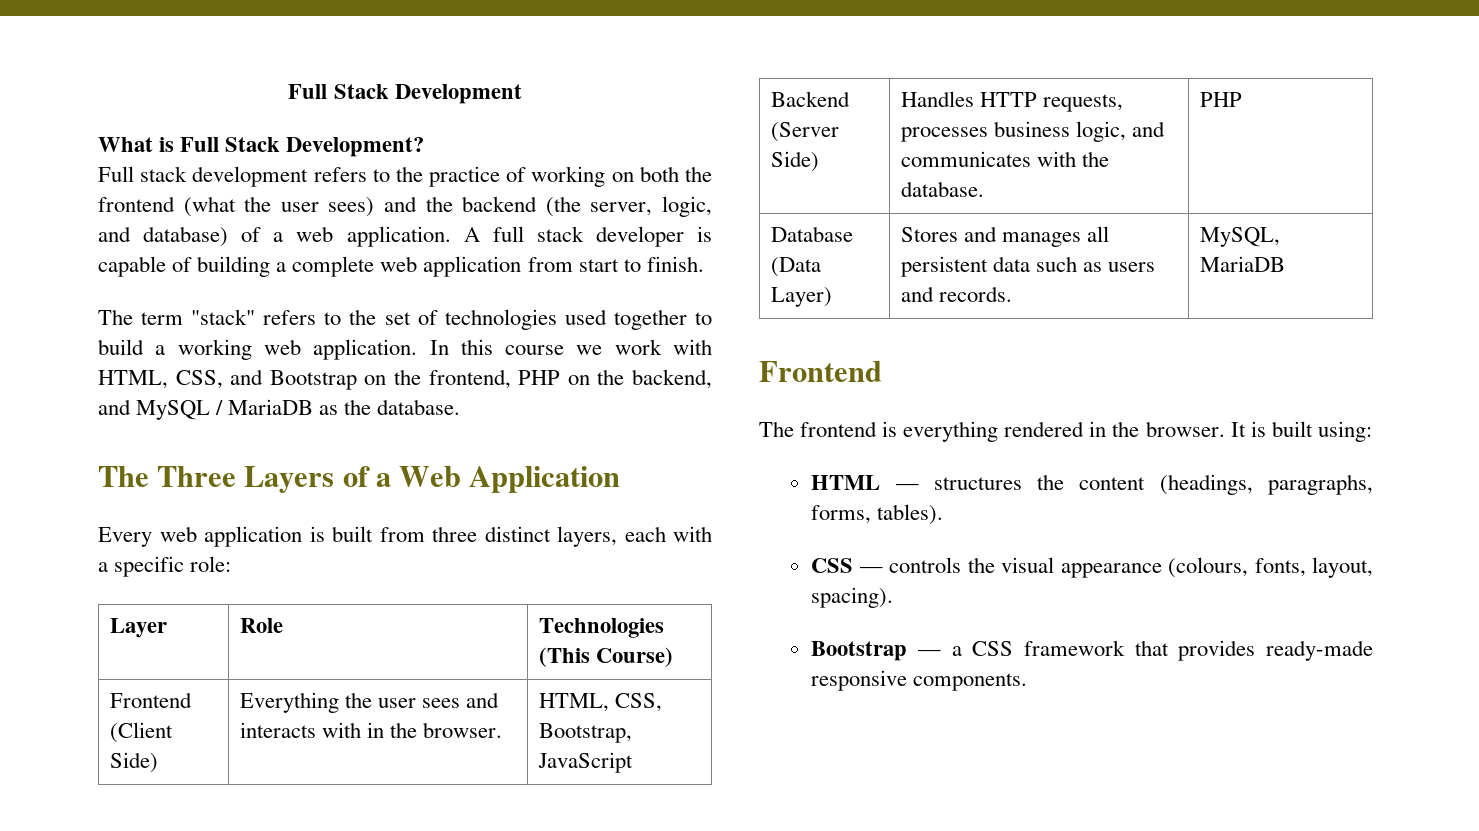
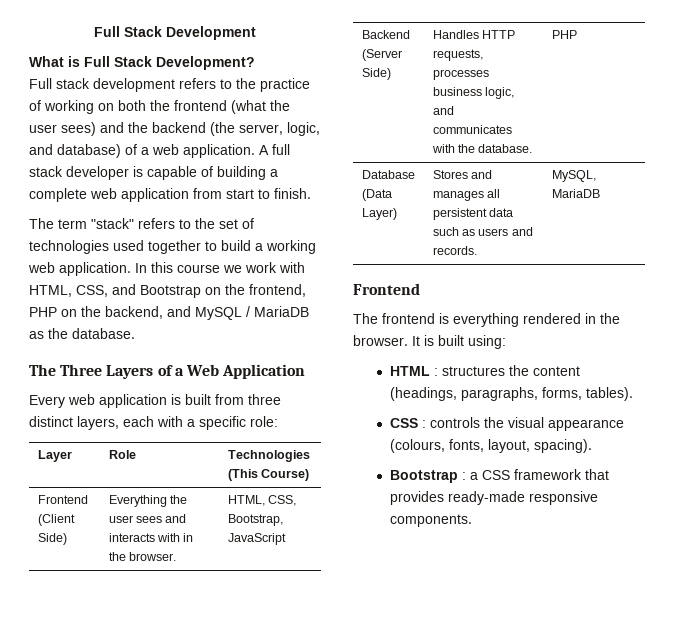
[895,484,919,490] — -> [433,368,438,376] :
[859,567,883,573] — -> [421,420,426,428] :
[918,650,942,656] — -> [461,472,466,480] :

